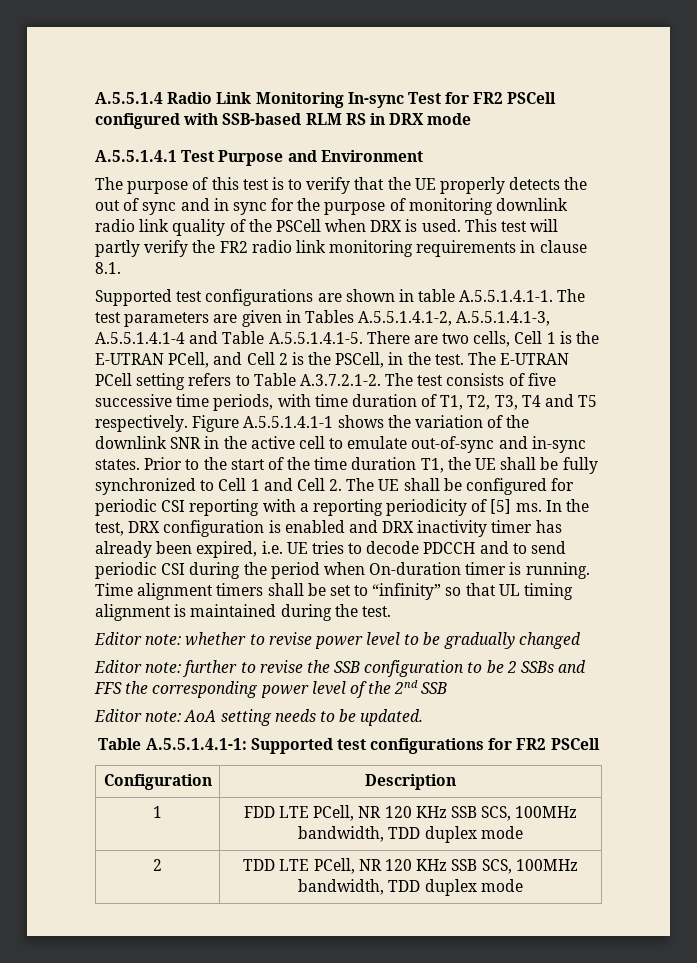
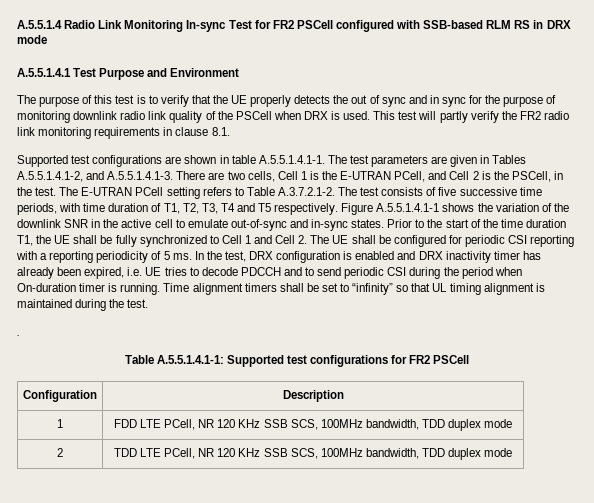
[456,311,551,326] [95,331,363,344] A.5.5.1.4.1-3, A.5.5.1.4.1-4 and Table A.5.5.1.4.1-5. -> [86,171,174,180] and A.5.5.1.4.1-3.
[490,499,512,514] [5] -> [163,251,170,260] 5
[94,632,581,649] [94,660,587,677] [94,680,448,698] [94,709,424,726] Editor note: whether to revise power level to be gradually changed // Editor note: further to revise the SSB configuration to be 2 SSBs and FFS the corresponding power level of the 2nd SSB // Editor note: AoA setting needs to be updated. -> [17,335,20,336] .

